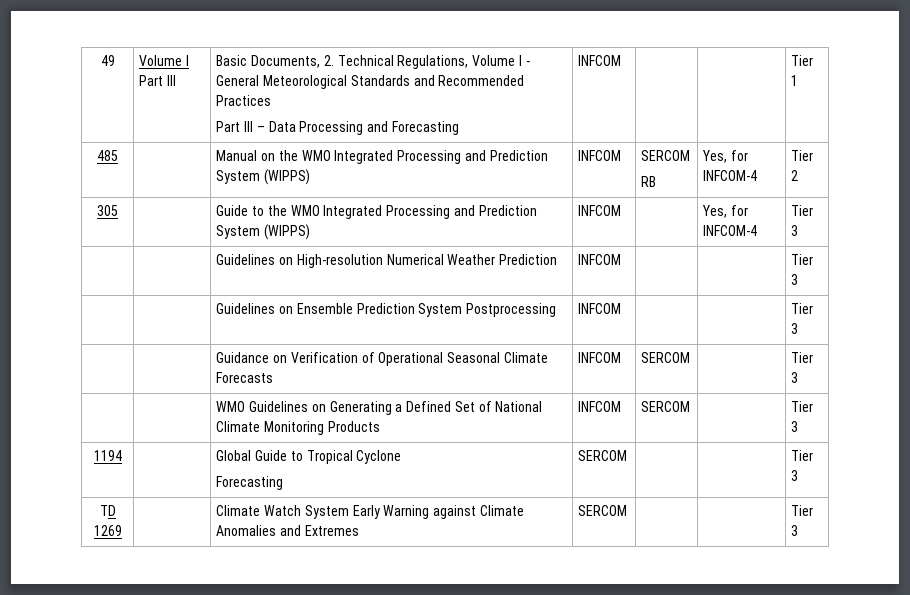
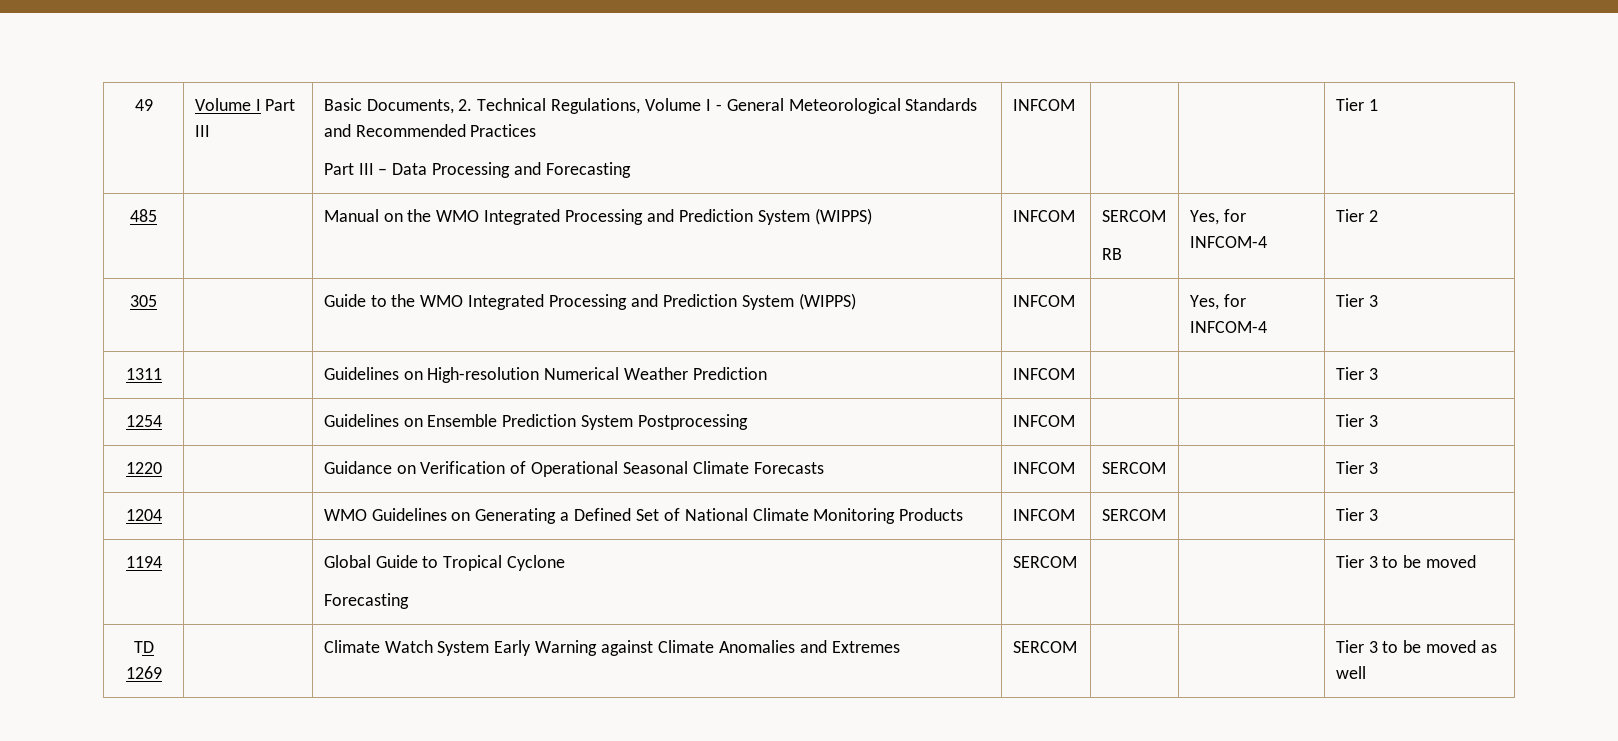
(799, 230) none -> [125,368,162,380] 1311
(799, 279) none -> [125,415,162,427] 1254
(799, 328) none -> [125,462,162,474] 1220
(799, 377) none -> [125,509,162,521] 1204
(799, 475) none -> [1382,555,1477,568] to be moved
(799, 530) none -> [1382,640,1498,653] [1335,666,1366,679] to be moved as well

